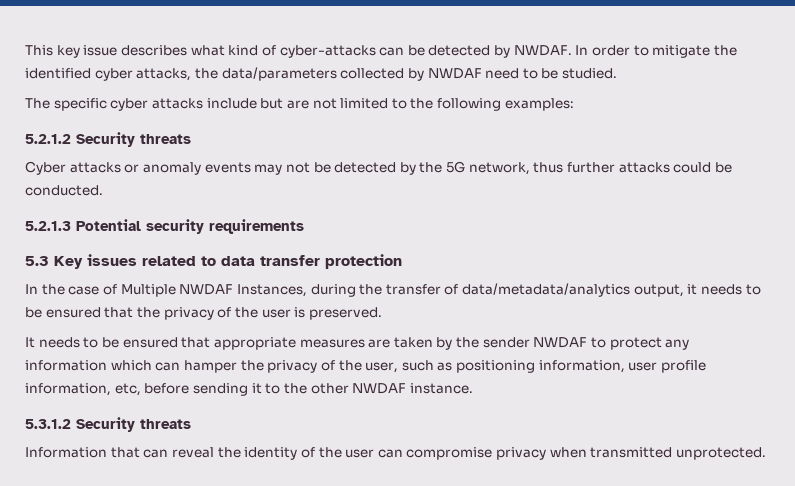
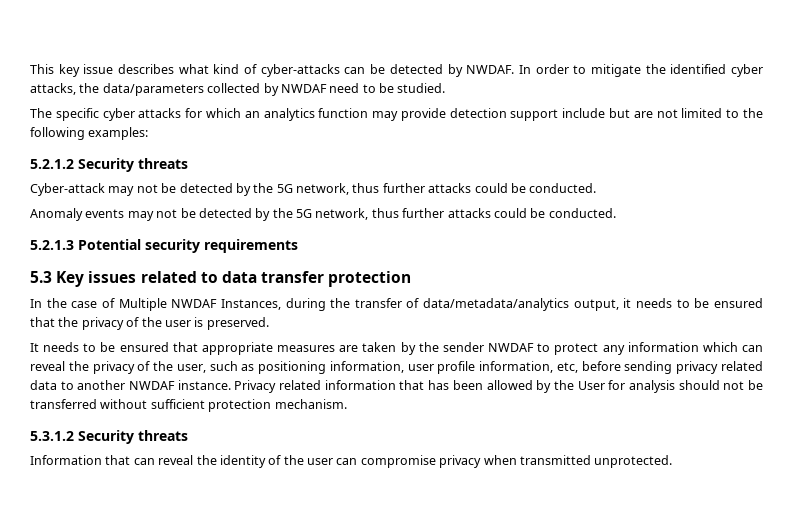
(203, 103) none -> [185,108,559,121] for which an analytics function may provide detection support
[25,161,201,175] Cyber attacks or anomaly -> [30,183,597,196] [30,208,83,221] Cyber-attack may not be detected by the 5G network, thus further attacks could be conducted. // Anomaly
[183,360,237,373] hamper -> [30,361,65,371] reveal
[251,383,473,394] it to the other NWDAF instance. -> [676,361,763,374] [30,380,764,393] [30,399,347,412] privacy related data to another NWDAF instance. Privacy related information that has been allowed by the User for analysis should not be transferred without sufficient protection mechanism.

